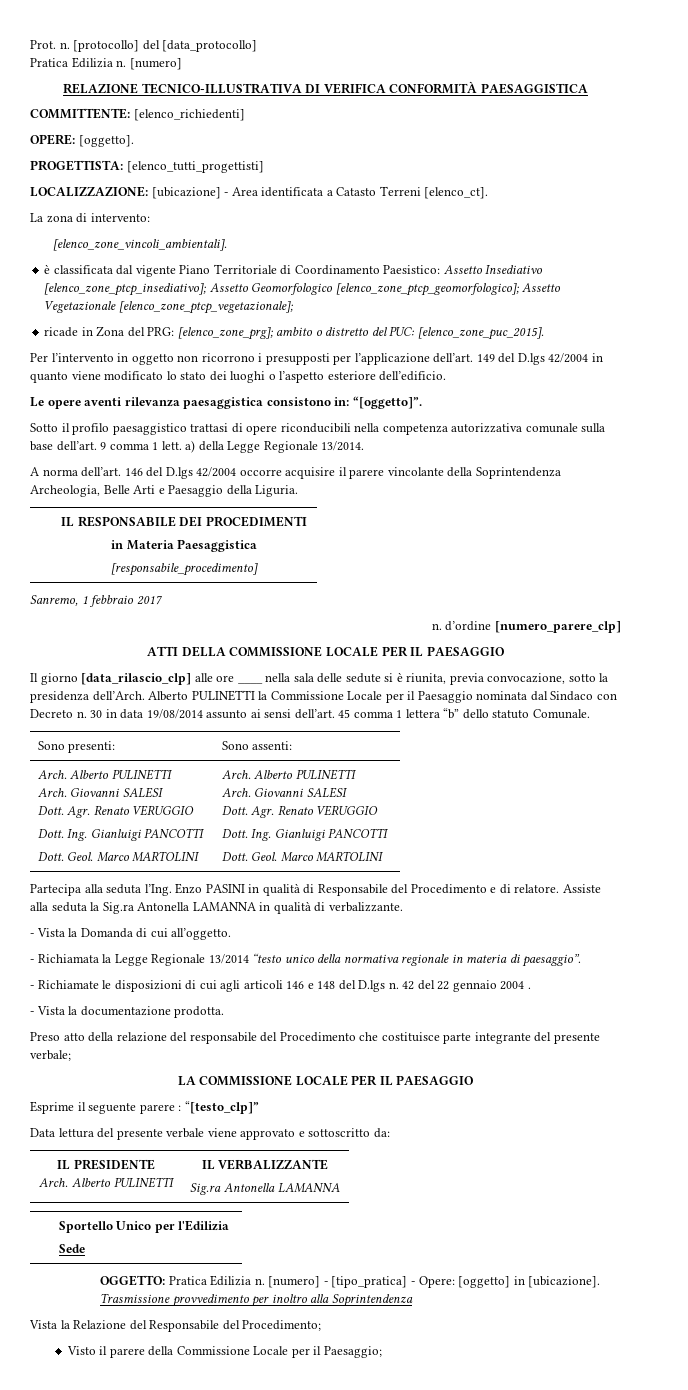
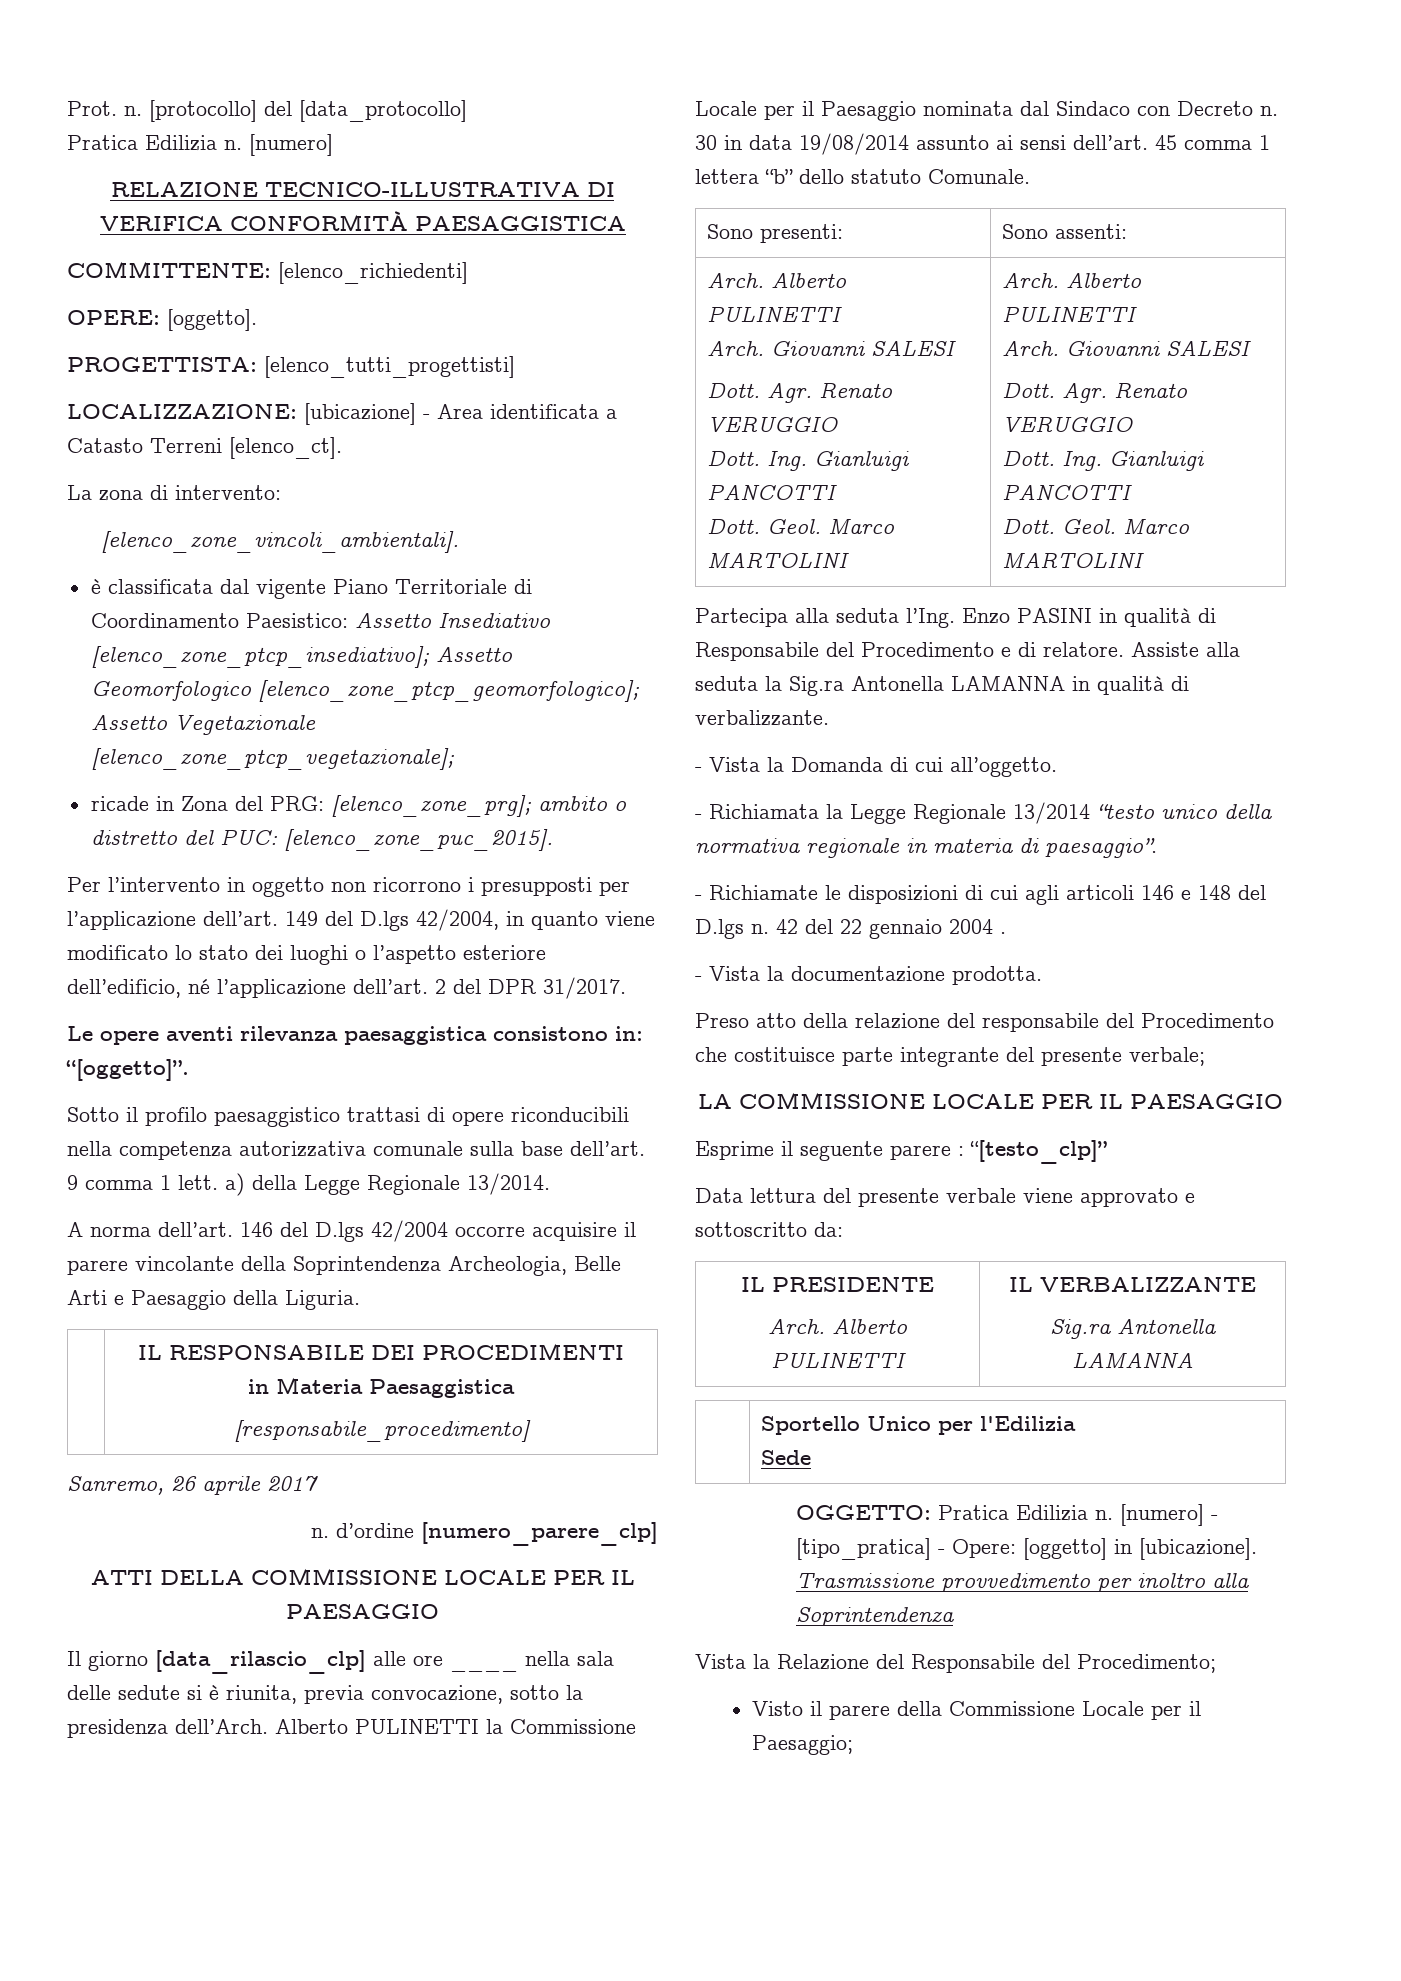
[548,353,589,363] 42/2004 -> [416,909,499,931] 42/2004,
[379,371,447,381] dell’edificio. -> [67,977,626,999] dell’edificio, né l’applicazione dell’art. 2 del DPR 31/2017.
[81,595,135,607] 1 febbraio -> [171,1476,261,1495] 26 aprile

